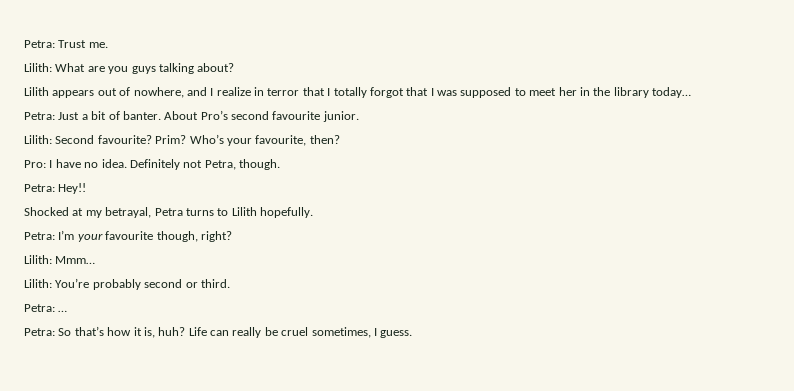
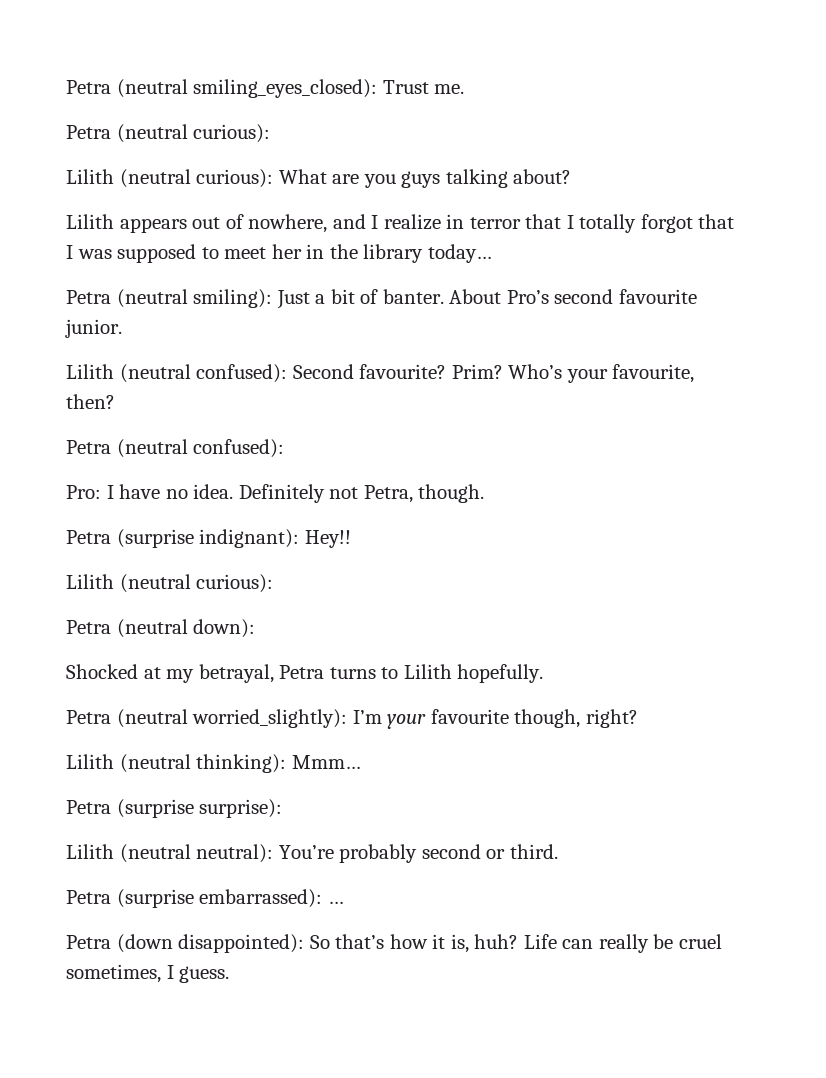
[24,40,55,48] Petra: -> [66,79,378,98] Petra (neutral smiling_eyes_closed):
[24,63,52,72] Lilith: -> [66,124,271,143] [66,169,274,188] Petra (neutral curious): // Lilith (neutral curious):
[24,112,55,120] Petra: -> [66,289,273,308] Petra (neutral smiling):
[24,135,52,144] Lilith: -> [66,364,288,383] Lilith (neutral confused):
(340, 139) none -> [66,439,285,458] // Petra (neutral confused):
[24,183,87,194] Petra: Hey!! -> [66,529,351,548] [66,574,274,593] [66,619,256,638] Petra (surprise indignant): Hey!! // Lilith (neutral curious): // Petra (neutral down):
[24,232,55,240] Petra: -> [66,709,348,728] Petra (neutral worried_slightly):
[24,255,96,264] [24,279,52,288] Lilith: Mmm… // Lilith: -> [66,754,361,773] [66,799,283,818] [66,844,274,863] Lilith (neutral thinking): Mmm… // Petra (surprise surprise): // Lilith (neutral neutral):
[24,304,68,312] [24,328,55,336] Petra: … // Petra: -> [66,889,344,908] [66,934,305,953] Petra (surprise embarrassed): … // Petra (down disappointed):

